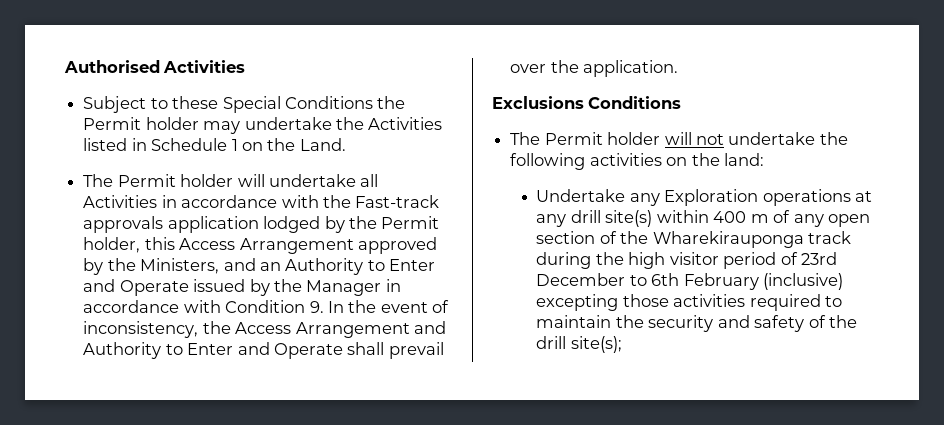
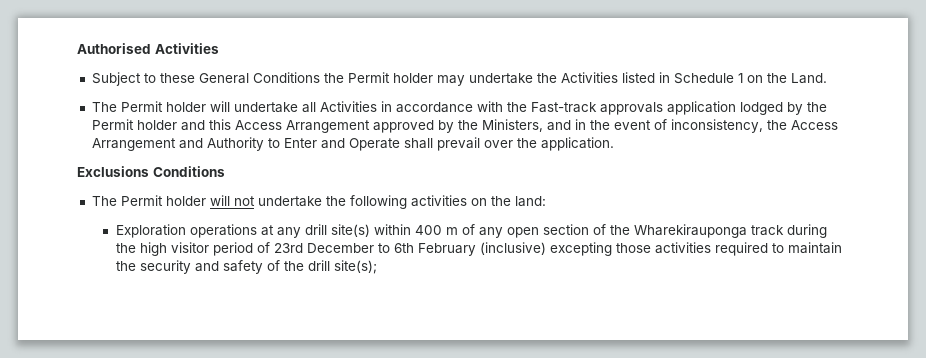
[222,96,281,113] Special -> [198,73,249,84] General
[83,237,141,253] holder, -> [136,120,205,131] holder and
[259,258,436,275] [83,279,401,296] [83,300,344,313] an Authority to Enter and Operate issued by the Manager in accordance with Condition 9. In -> [574,119,586,130] in
[536,189,660,206] Undertake any -> (546, 201) none

